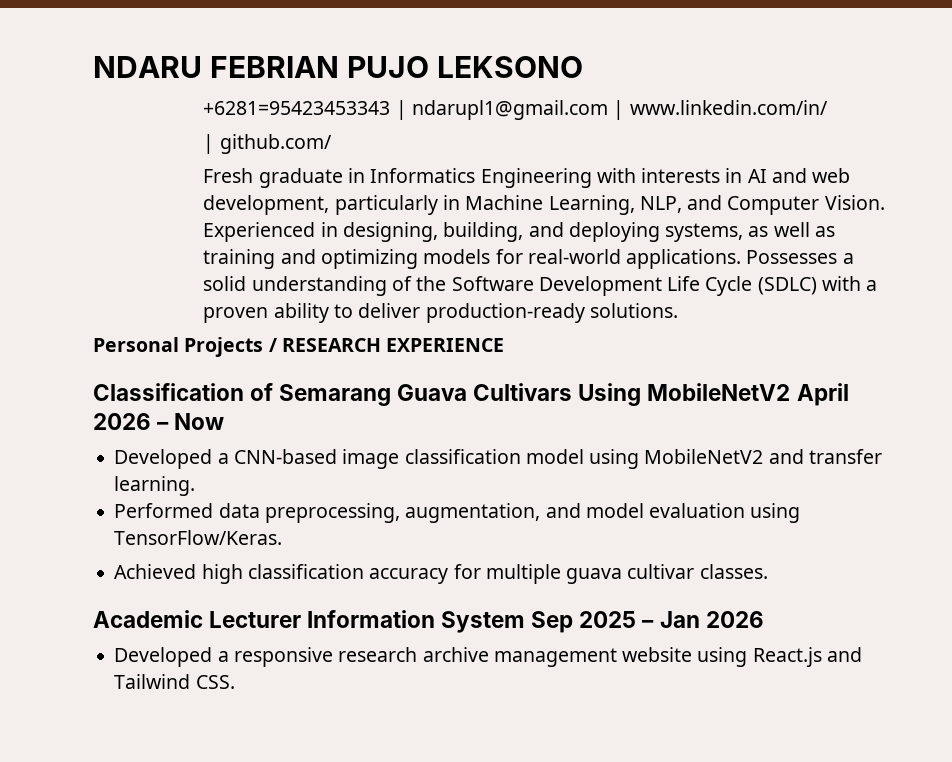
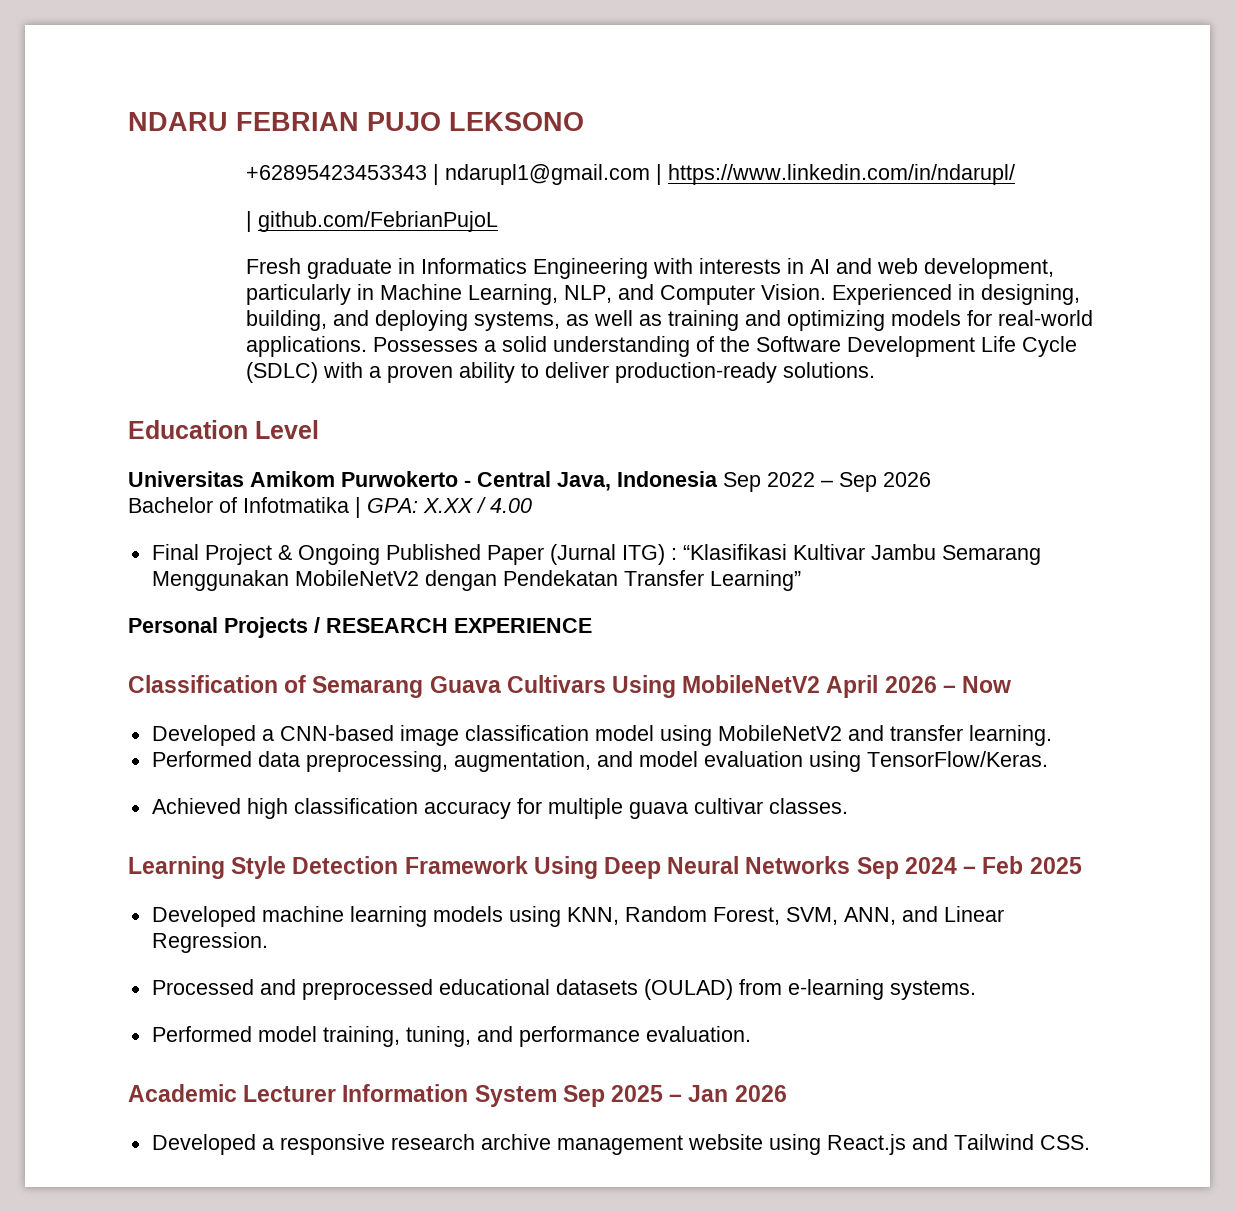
[203,101,391,115] +6281=95423453343 -> [245,165,427,180] +62895423453343
[629,100,828,115] [203,134,332,154] www.linkedin.com/in/ // | github.com/ -> [667,164,1015,185] [245,211,498,232] https://www.linkedin.com/in/ndarupl/ // | github.com/FebrianPujoL
(678, 310) none -> [128,420,319,439] [128,471,931,492] [128,497,532,518] [151,544,1041,565] [151,570,801,591] // Education Level // Universitas Amikom Purwokerto - Central Java, Indonesia Sep 2022 – Sep 2026 // Bachelor of Infotmatika | GPA: X.XX / 4.00 // Final Project & Ongoing Published Paper (Jurnal ITG) : “Klasifikasi Kultivar Jambu Semarang Menggunakan MobileNetV2 dengan Pendekatan Transfer Learning”
(768, 571) none -> [128,856,1082,879] [151,906,1004,927] [151,932,268,953] [151,979,976,1000] [151,1026,751,1047] // Learning Style Detection Framework Using Deep Neural Networks Sep 2024 – Feb 2025 // Developed machine learning models using KNN, Random Forest, SVM, ANN, and Linear Regression. // Processed and preprocessed educational datasets (OULAD) from e-learning systems. // Performed model training, tuning, and performance evaluation.

